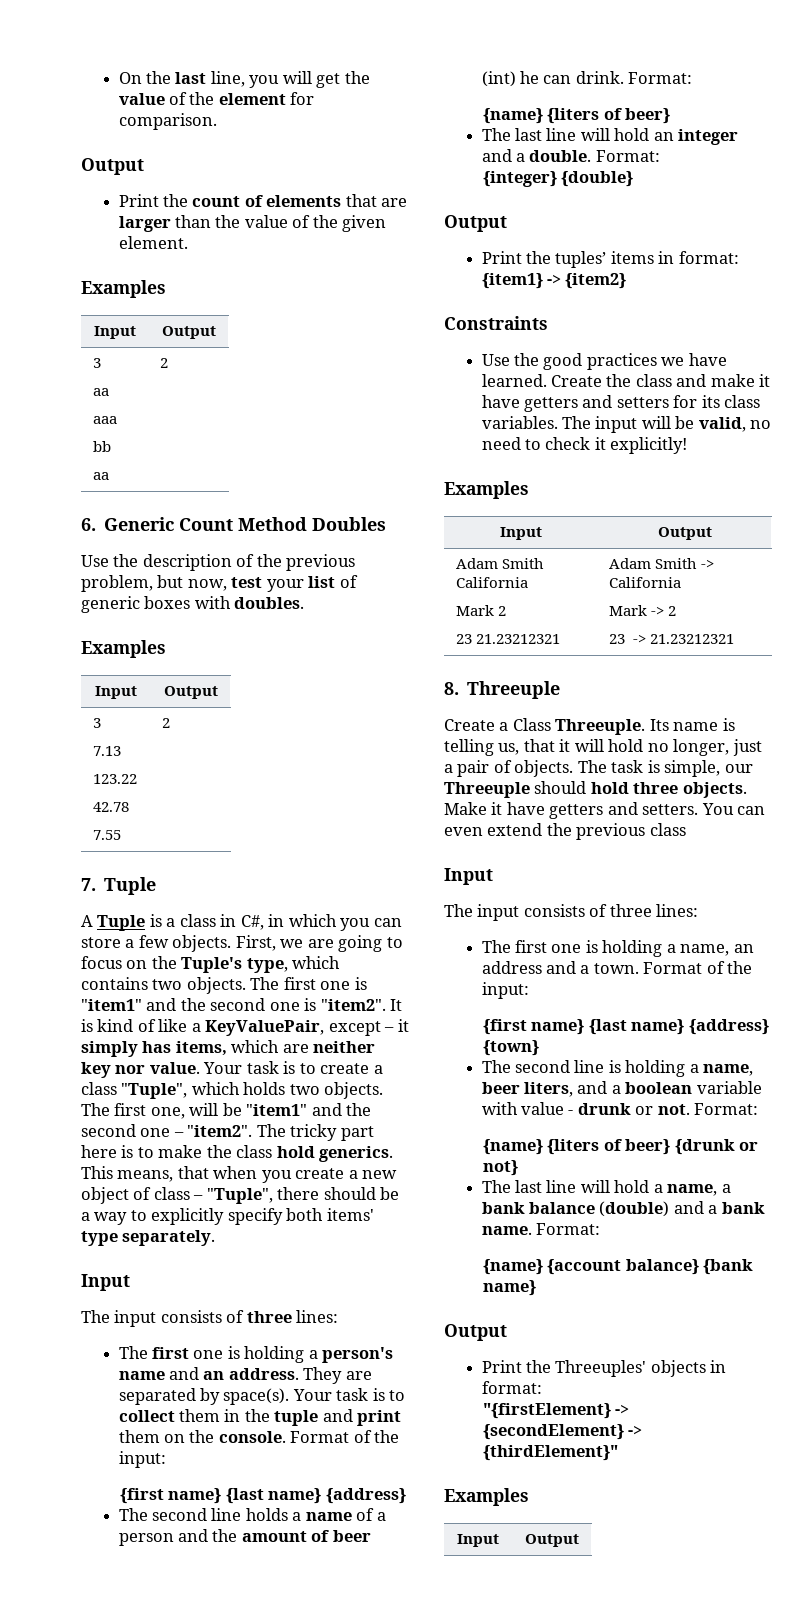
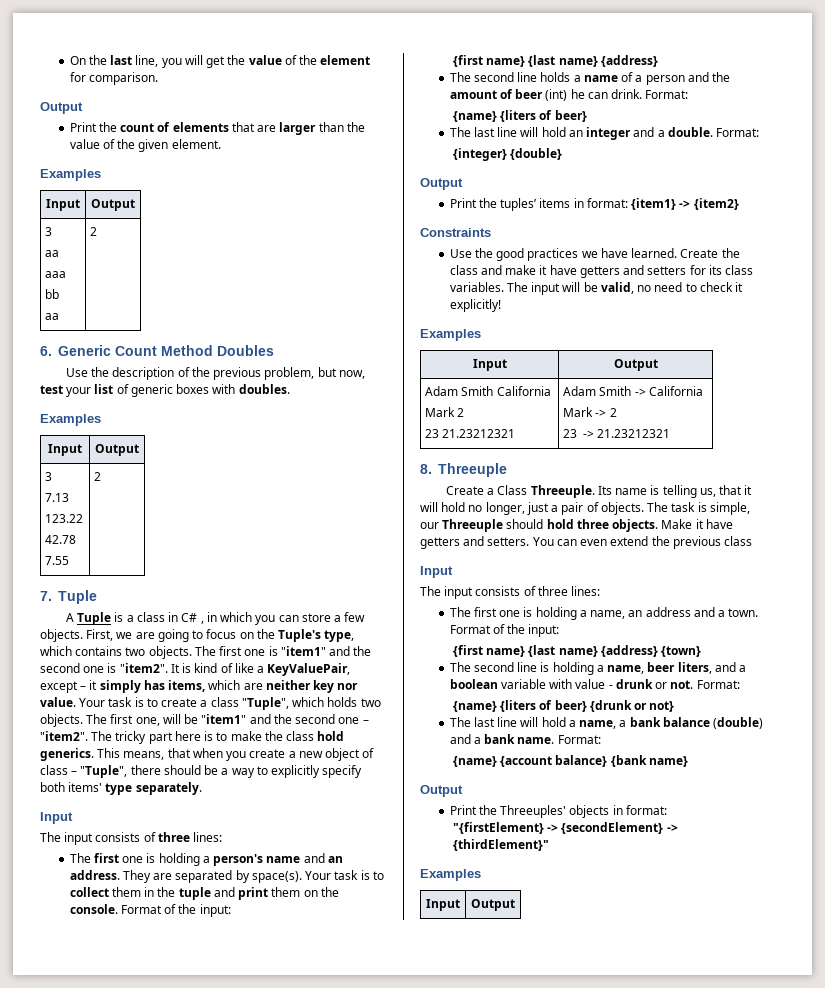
[240,915,264,930] C#, -> [181,613,204,624] C# ,

